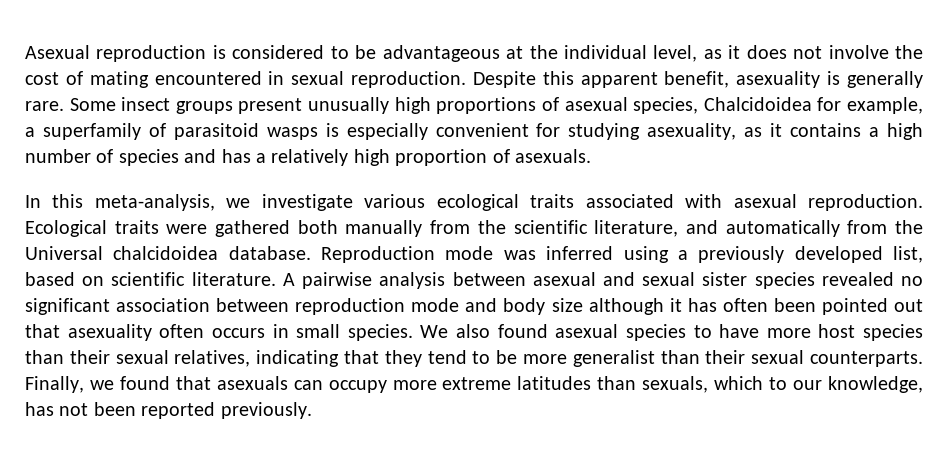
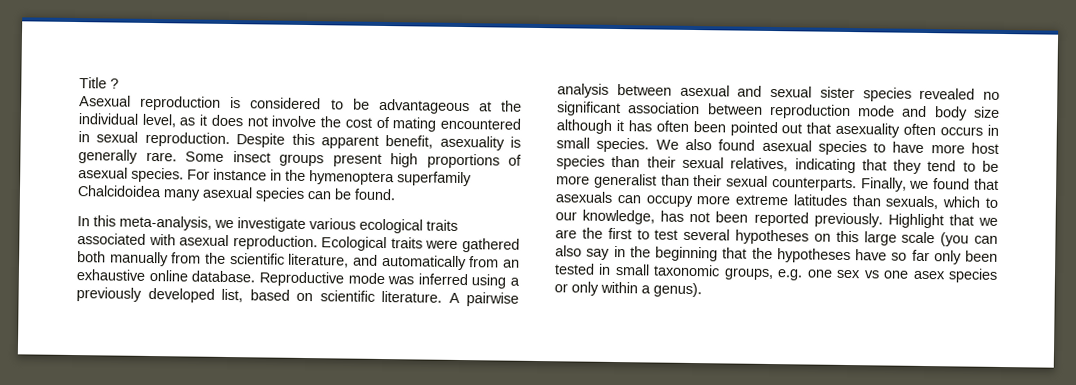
(25, 52) none -> [79,77,119,89] Title ? //
[308,97,390,114] unusually -> (382, 160) none
[633,97,923,114] [25,123,923,140] [25,149,591,166] species, Chalcidoidea for example, a superfamily of parasitoid wasps is especially convenient for studying asexuality, as it contains a high number of species and has a relatively high proportion of asexuals. -> [131,167,472,187] [77,185,396,202] species. For instance in the hymenoptera superfamily Chalcidoidea many asexual species can be found.
[895,220,924,234] [25,246,436,263] the Universal chalcidoidea database. Reproduction -> [503,259,520,268] [76,269,344,287] an exhaustive online database. Reproductive
(312, 410) none -> [887,213,998,229] [555,227,998,247] [555,245,998,265] [554,263,998,283] [554,281,702,298] Highlight that we are the first to test several hypotheses on this large scale (you can also say in the beginning that the hypotheses have so far only been tested in small taxonomic groups, e.g. one sex vs one asex species or only within a genus).

